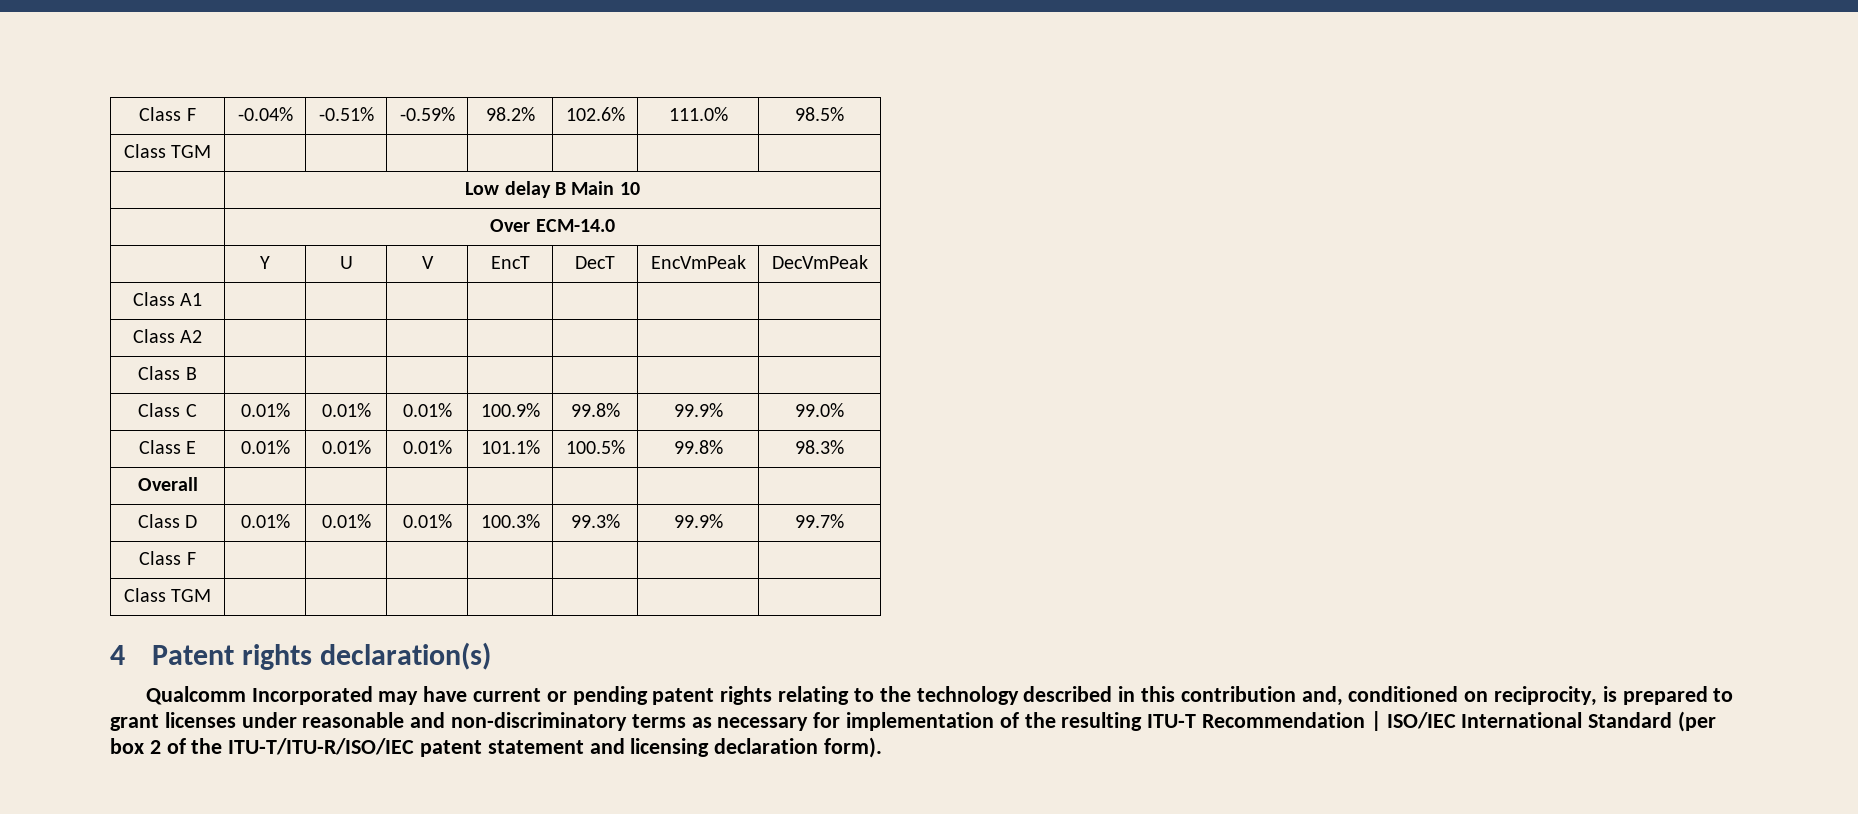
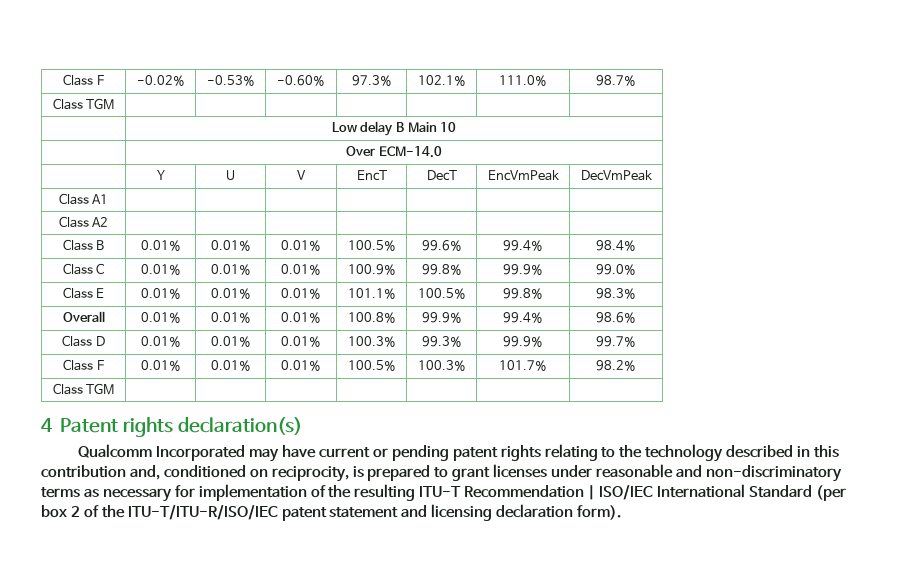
[139,107,196,121] [237,107,293,121] [318,107,374,121] [399,107,455,121] [485,107,535,121] [565,107,625,121] Class F | -0.04% | -0.51% | -0.59% | 98.2% | 102.6% -> [63,74,104,86] [136,75,185,86] [206,75,255,86] [277,75,325,86] [351,75,392,86] [417,75,466,86] Class F | -0.02% | -0.53% | -0.60% | 97.3% | 102.1%
[795,107,844,121] 98.5% -> [596,75,636,86] 98.7%
(197, 373) | | | | | | -> [140,240,181,251] [210,240,251,251] [281,240,321,251] [347,240,396,251] [421,240,462,251] [503,240,543,251] [596,240,636,251] 0.01% | 0.01% | 0.01% | 100.5% | 99.6% | 99.4% | 98.4%
(198, 484) | | | | | | -> [140,312,181,323] [210,312,251,323] [281,312,321,323] [347,312,396,323] [421,312,462,323] [503,312,543,323] [596,312,636,323] 0.01% | 0.01% | 0.01% | 100.8% | 99.9% | 99.4% | 98.6%
(196, 558) | | | | | | -> [140,360,181,371] [210,360,251,371] [281,360,321,371] [347,360,396,371] [417,360,466,371] [499,360,547,371] [596,360,636,371] 0.01% | 0.01% | 0.01% | 100.5% | 100.3% | 101.7% | 98.2%

